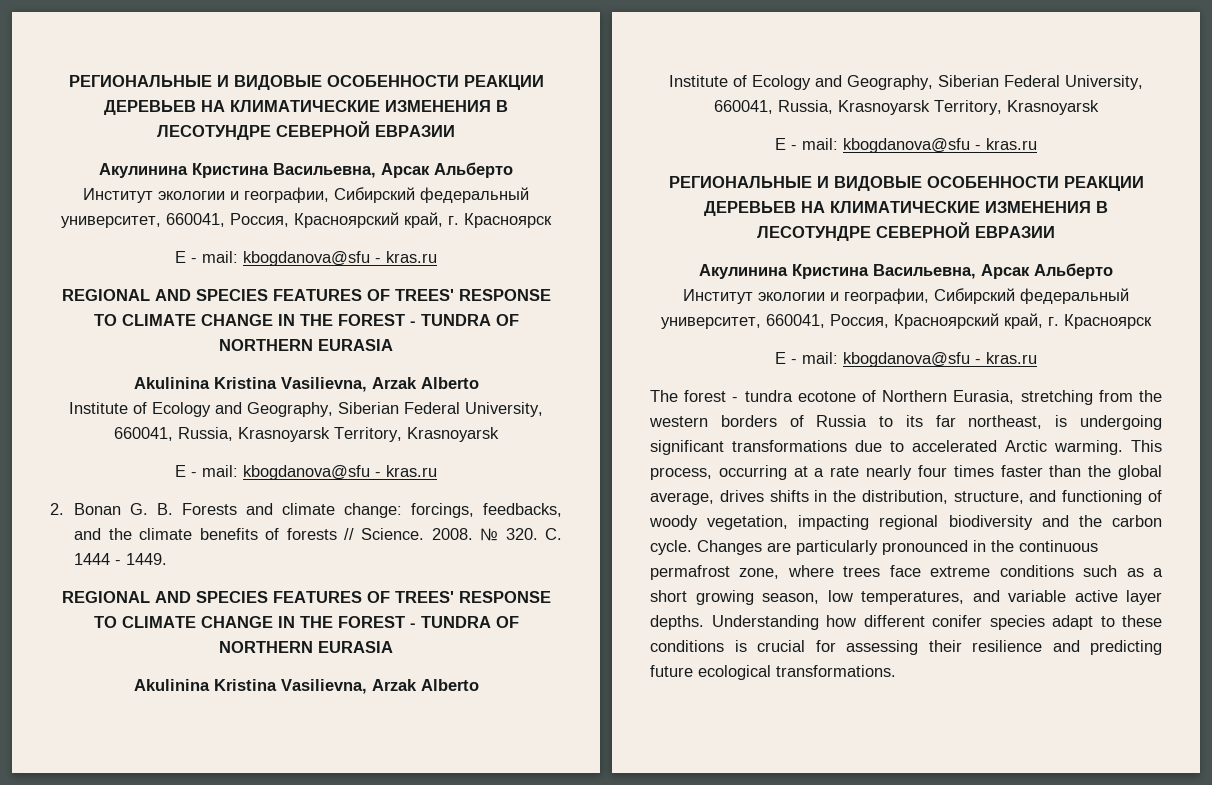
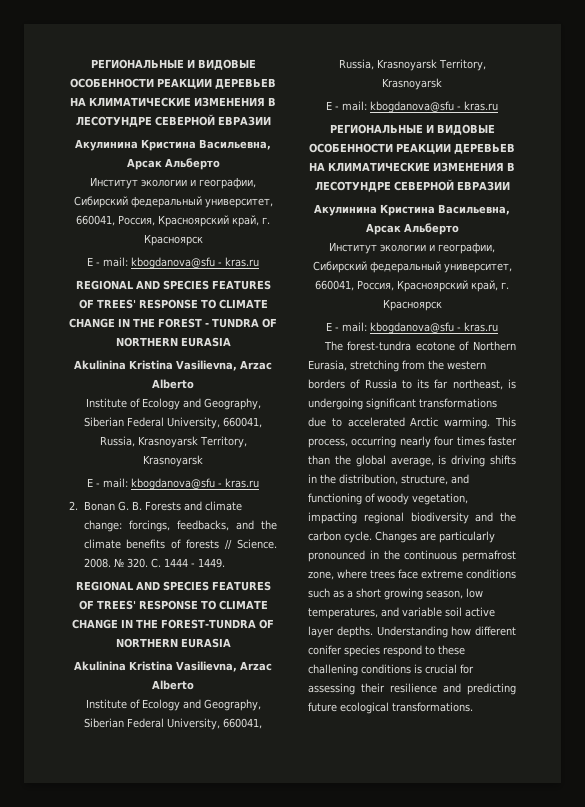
[371,377,417,389] Arzak -> [240,360,272,370] Arzac
[337,616,519,628] [219,641,393,653] [133,679,417,694] FOREST - TUNDRA OF NORTHERN EURASIA // Akulinina Kristina Vasilievna, Arzak -> [161,619,274,629] [115,638,231,648] [74,661,272,672] FOREST-TUNDRA OF NORTHERN EURASIA // Akulinina Kristina Vasilievna, Arzac
[684,390,793,402] forest - tundra -> [347,341,412,351] forest-tundra
[793,466,860,477] at a rate -> (397, 442) none
[719,490,764,502] drives -> [438,455,486,467] is driving
(1066, 596) none -> [445,607,462,617] soil
[1052,615,1093,630] adapt -> [383,645,422,657] respond
(1162, 621) none -> [308,664,358,676] challening

